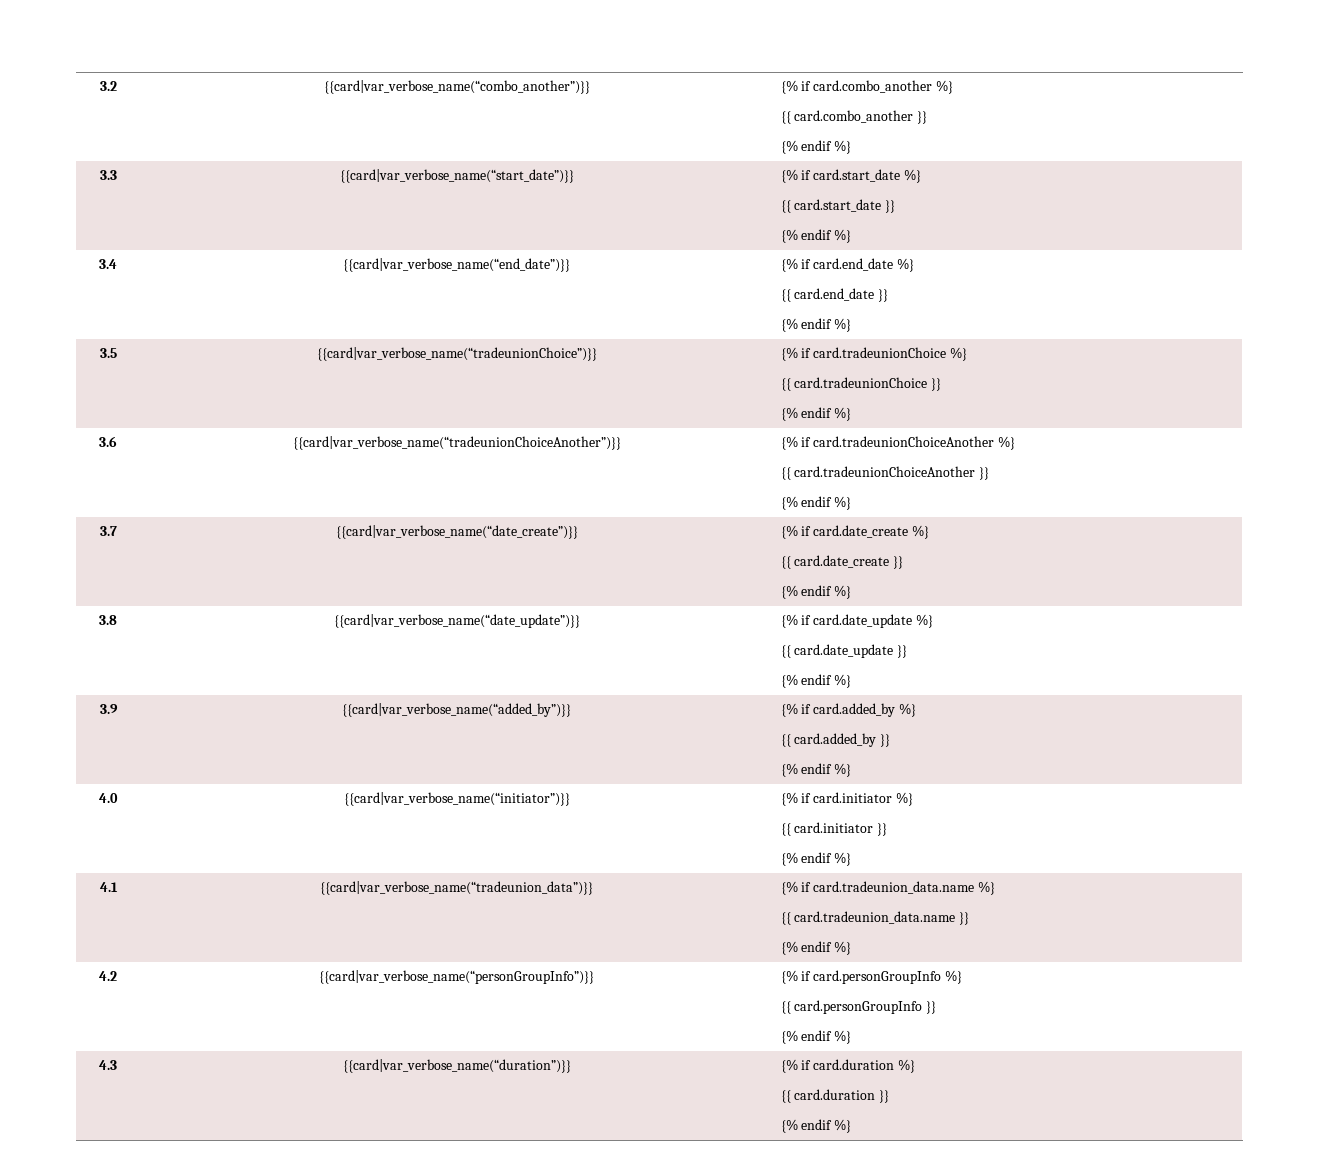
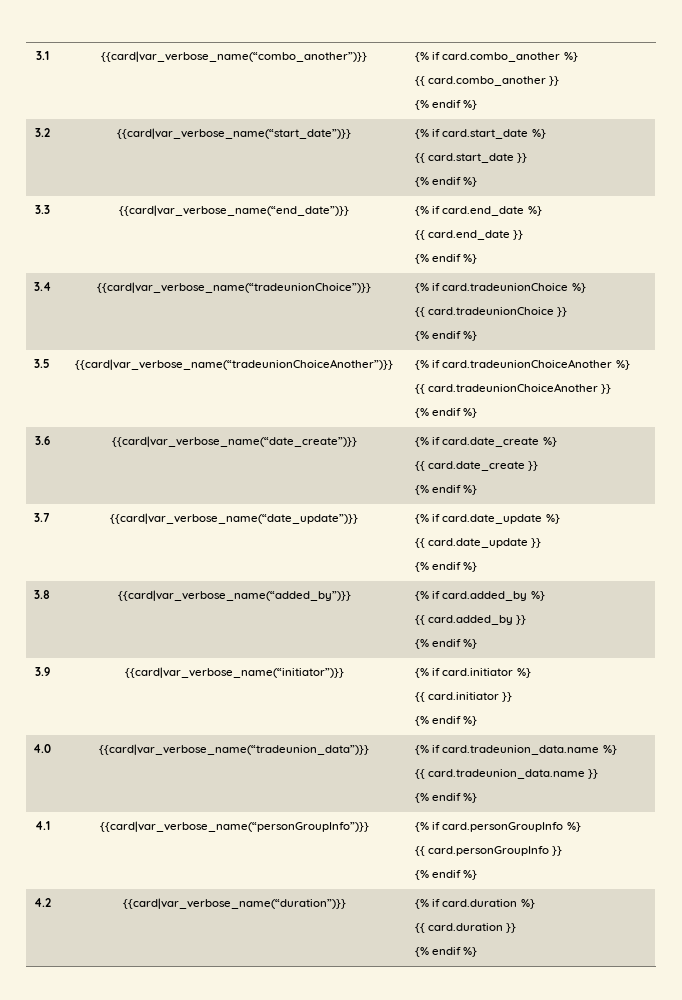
[99,81,117,91] 3.2 -> [35,51,49,60] 3.1
[99,170,117,180] 3.3 -> [34,128,50,137] 3.2
[99,259,117,269] 3.4 -> [34,205,50,214] 3.3
[99,348,117,358] 3.5 -> [33,282,51,291] 3.4
[99,436,117,447] 3.6 -> [34,359,50,368] 3.5
[99,526,117,536] 3.7 -> [34,436,50,445] 3.6
[99,615,117,625] 3.8 -> [34,513,50,522] 3.7
[99,704,118,714] 3.9 -> [34,590,50,599] 3.8
[99,793,118,803] 4.0 -> [34,667,50,676] 3.9
[99,882,118,892] 4.1 -> [33,744,51,753] 4.0
[99,971,117,981] 4.2 -> [34,821,50,830] 4.1
[99,1060,117,1070] 4.3 -> [33,898,51,907] 4.2

